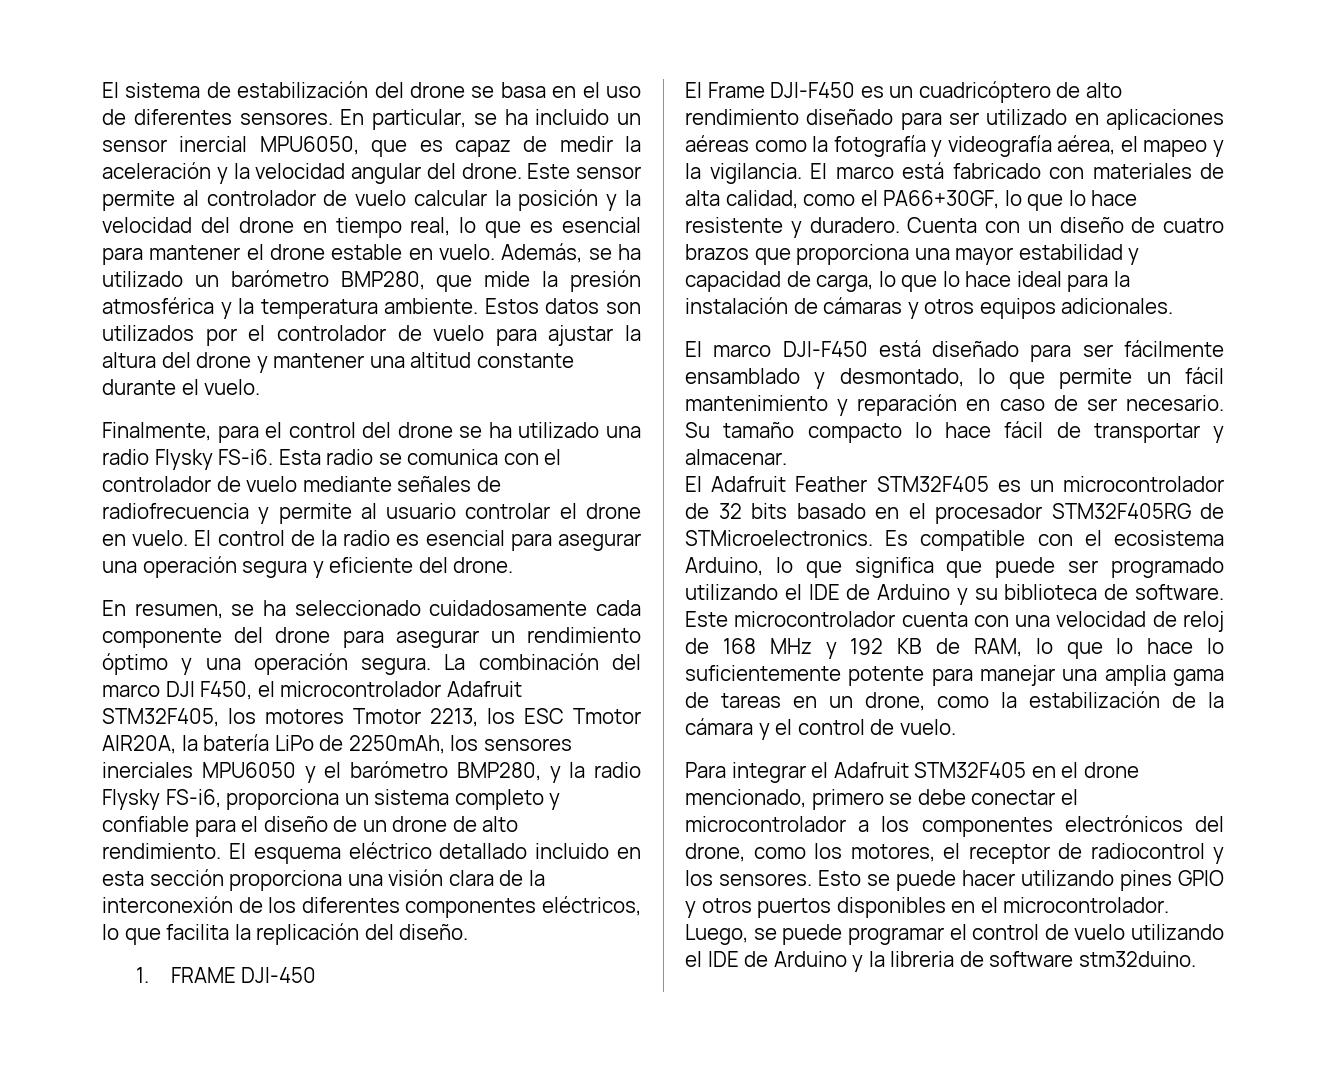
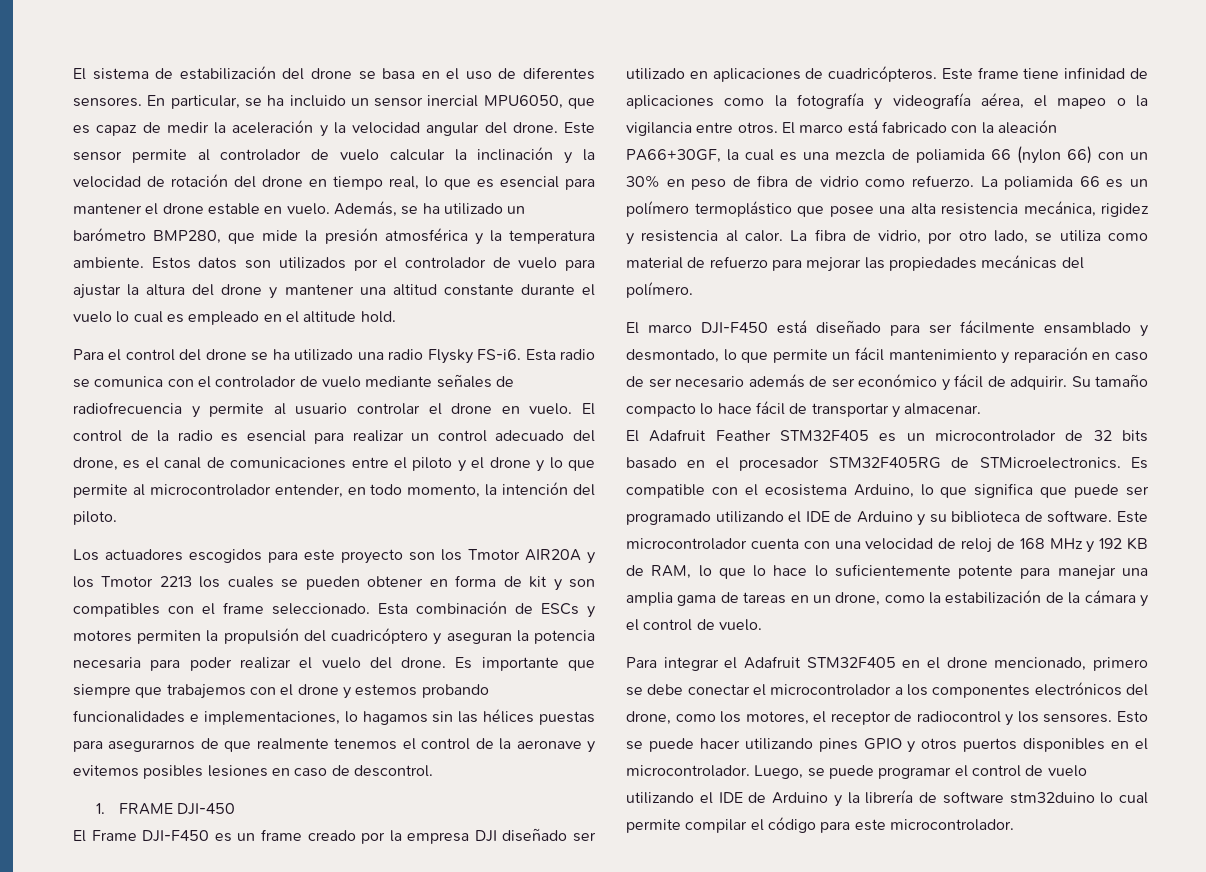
[518,189,641,211] [102,217,192,233] posición y la velocidad -> [477,147,596,164] [73,174,228,188] inclinación y la velocidad de rotación
[204,379,261,395] [102,422,259,443] vuelo. // Finalmente, para -> [73,311,396,325] [73,349,104,360] vuelo lo cual es empleado en el altitude hold. // Para
[557,533,641,551] [102,556,514,578] [102,600,641,619] [102,627,642,648] [102,653,641,675] [102,681,522,700] [102,708,641,727] [102,734,572,754] [102,761,641,783] [102,789,561,810] [102,816,519,837] [102,842,641,864] [102,869,545,891] [102,896,642,918] [102,923,469,945] asegurar una operación segura y eficiente del drone. // En resumen, se ha seleccionado cuidadosamente cada componente del drone para asegurar un rendimiento óptimo y una operación segura. La combinación del marco DJI F450, el microcontrolador Adafruit STM32F405, los motores Tmotor 2213, los ESC Tmotor AIR20A, la batería LiPo de 2250mAh, los sensores inerciales MPU6050 y el barómetro BMP280, y la radio Flysky FS-i6, proporciona un sistema completo y confiable para el diseño de un drone de alto rendimiento. El esquema eléctrico detallado incluido en esta sección proporciona una visión clara de la interconexión de los diferentes componentes eléctricos, lo que facilita la replicación del diseño. -> [352,430,596,442] [73,457,596,472] [73,482,596,498] [73,511,117,525] [73,549,595,564] [73,575,595,591] [73,601,595,618] [73,628,595,645] [73,657,595,671] [73,684,489,699] [73,709,595,725] [73,738,595,753] [73,765,433,779] realizar un control adecuado del drone, es el canal de comunicaciones entre el piloto y el drone y lo que permite al microcontrolador entender, en todo momento, la intención del piloto. // Los actuadores escogidos para este proyecto son los Tmotor AIR20A y los Tmotor 2213 los cuales se pueden obtener en forma de kit y son compatibles con el frame seleccionado. Esta combinación de ESCs y motores permiten la propulsión del cuadricóptero y aseguran la potencia necesaria para poder realizar el vuelo del drone. Es importante que siempre que trabajemos con el drone y estemos probando funcionalidades e implementaciones, lo hagamos sin las hélices puestas para asegurarnos de que realmente tenemos el control de la aeronave y evitemos posibles lesiones en caso de descontrol.
[918,81,1122,103] [685,109,1224,130] [685,135,749,152] cuadricóptero de alto rendimiento diseñado para ser utilizado en aplicaciones aéreas -> [260,828,596,844] [626,66,1148,82] [626,95,714,109] frame creado por la empresa DJI diseñado ser utilizado en aplicaciones de cuadricópteros. Este frame tiene infinidad de aplicaciones
[1213,140,1224,157] [685,163,802,184] y la vigilancia. -> [1116,95,1148,107] [626,122,778,136] o la vigilancia entre otros.
[1092,163,1224,179] [685,190,1138,211] [685,217,1224,238] [685,244,1140,265] [685,271,1130,292] [685,297,1174,319] materiales de alta calidad, como el PA66+30GF, lo que lo hace resistente y duradero. Cuenta con un diseño de cuatro brazos que proporciona una mayor estabilidad y capacidad de carga, lo que lo hace ideal para la instalación de cámaras y otros equipos adicionales. -> [981,120,1057,134] [626,146,1148,164] [626,175,1149,190] [626,201,1149,217] [626,229,1148,245] [626,255,1084,272] [626,282,693,298] la aleación PA66+30GF, la cual es una mezcla de poliamida 66 (nylon 66) con un 30% en peso de fibra de vidrio como refuerzo. La poliamida 66 es un polímero termoplástico que posee una alta resistencia mecánica, rigidez y resistencia al calor. La fibra de vidrio, por otro lado, se utiliza como material de refuerzo para mejorar las propiedades mecánicas del polímero.
[1126,395,1224,411] necesario. -> [675,374,1067,391] necesario además de ser económico y fácil de adquirir.
[890,951,955,967] libreria -> [865,790,914,804] librería
[1078,951,1196,967] stm32duino. -> [1009,792,1148,804] [626,817,1014,833] stm32duino lo cual permite compilar el código para este microcontrolador.

